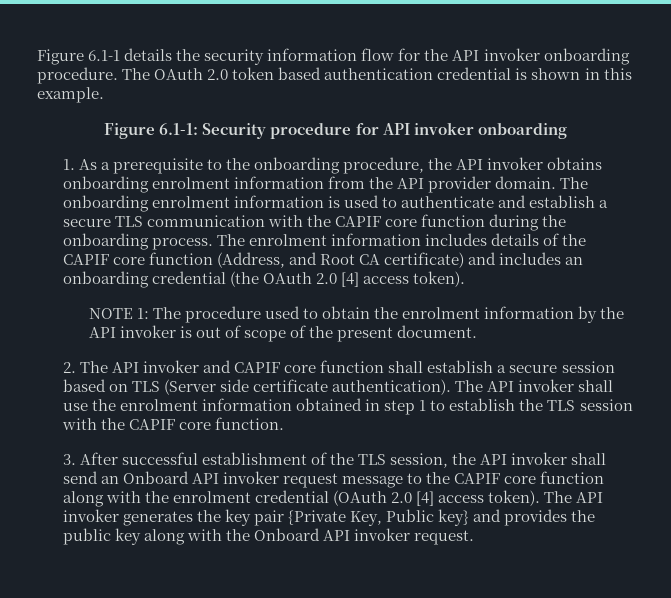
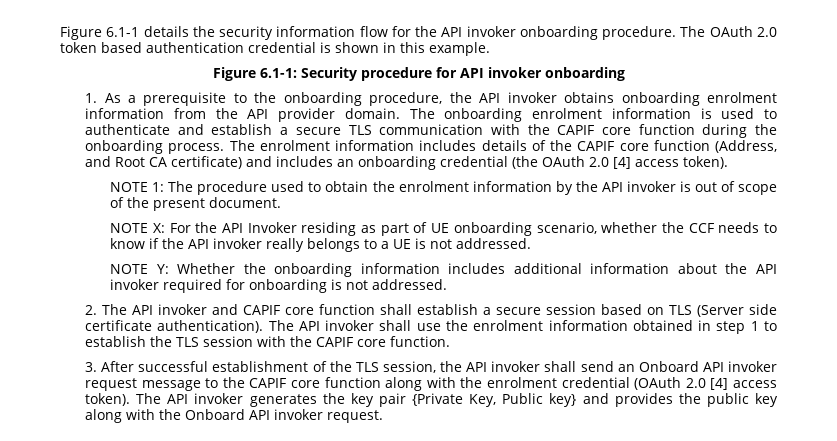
(478, 331) none -> [110,222,778,236] [110,238,532,252] [110,263,778,277] [110,279,448,293] // NOTE X: For the API Invoker residing as part of UE onboarding scenario, whether the CCF needs to know if the API invoker really belongs to a UE is not addressed. // NOTE Y: Whether the onboarding information includes additional information about the API invoker required for onboarding is not addressed.

